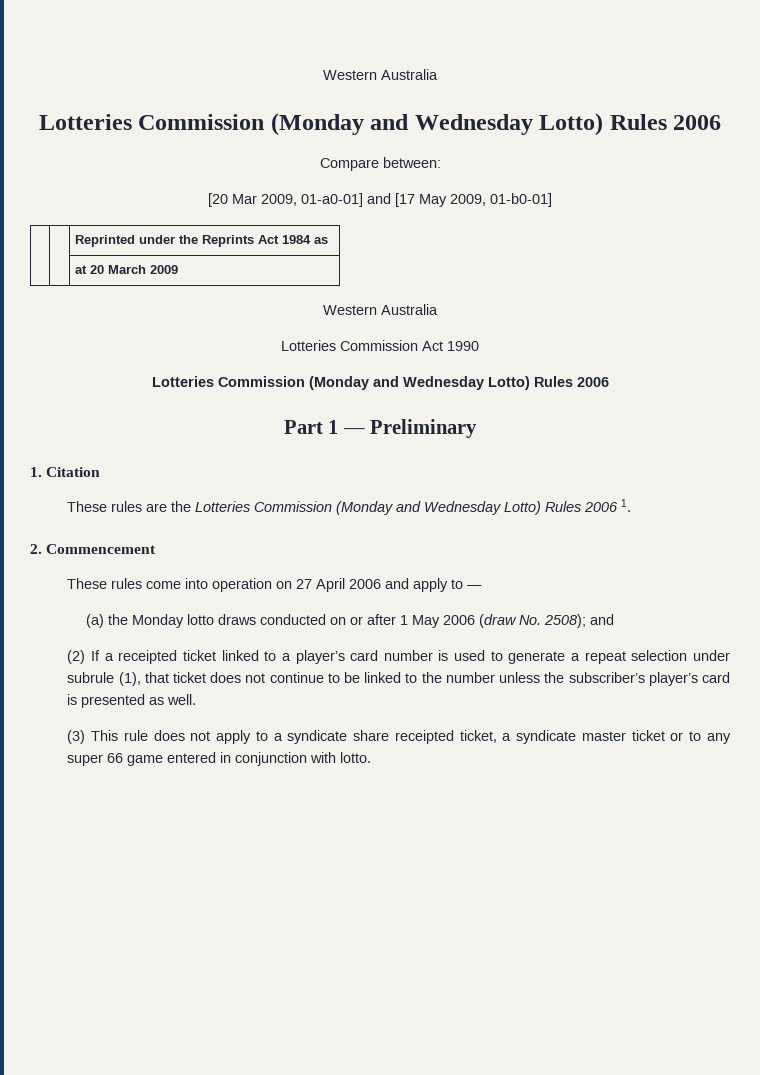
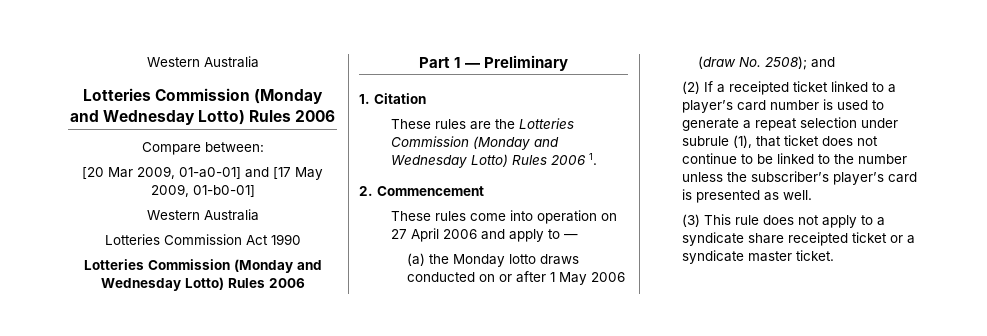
[75,235,329,247] [75,265,179,274] // | | Reprinted under the Reprints Act 1984 as // | | at 20 March 2009 -> (255, 191) none
[459,730,497,743] ticket, -> [852,232,904,243] ticket or
[631,730,731,744] [67,752,372,766] ticket or to any super 66 game entered in conjunction with lotto. -> [796,250,835,261] ticket.

